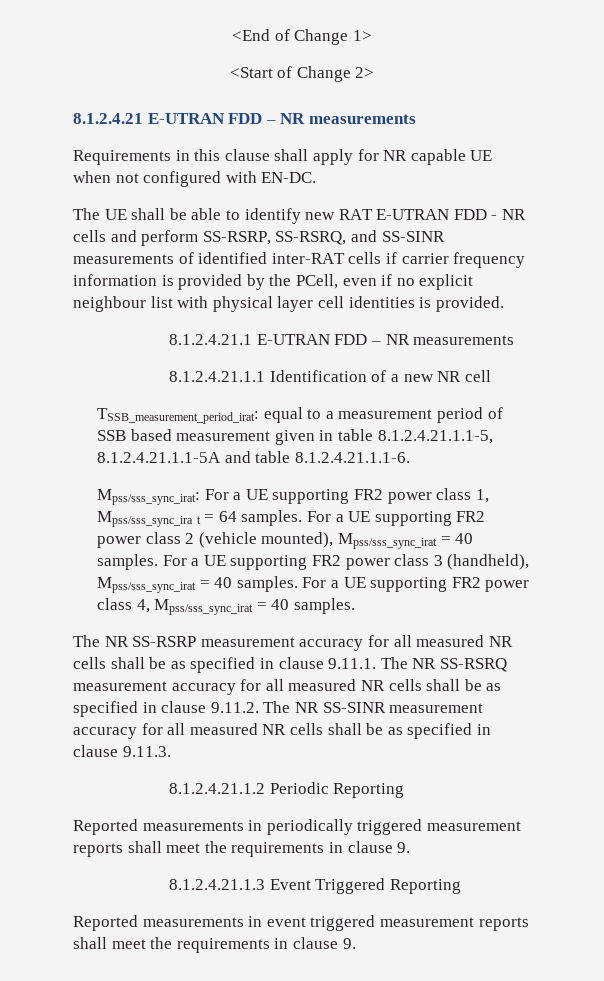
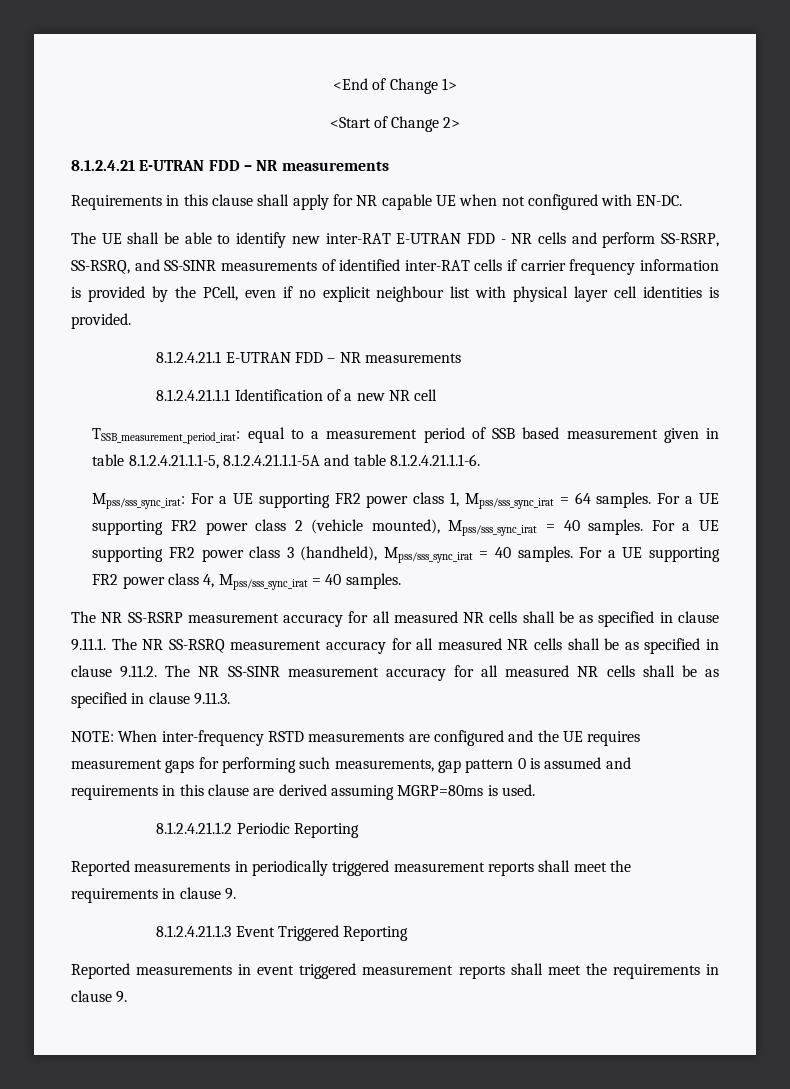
[338,209,373,220] RAT -> [325,233,391,244] inter-RAT
[97,511,201,527] Mpss/sss_sync_ira t -> [464,493,554,509] Mpss/sss_sync_irat
(171, 751) none -> [71,730,641,746] [71,757,631,773] [71,784,535,800] // NOTE: When inter-frequency RSTD measurements are configured and the UE requires measurement gaps for performing such measurements, gap pattern 0 is assumed and requirements in this clause are derived assuming MGRP=80ms is used.

